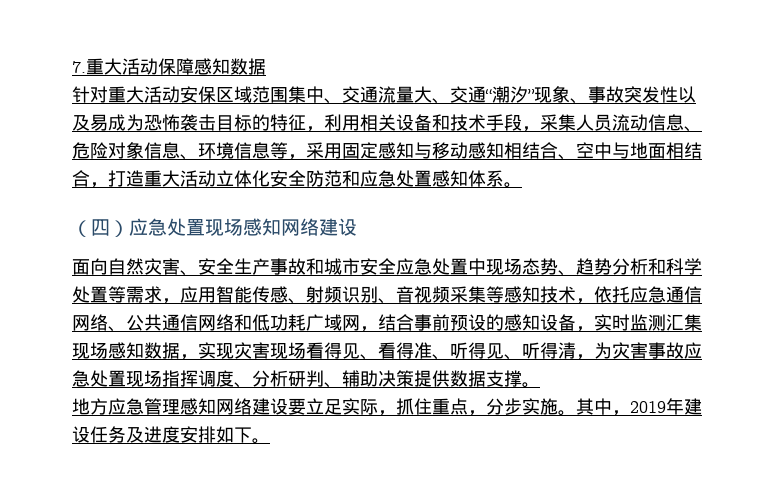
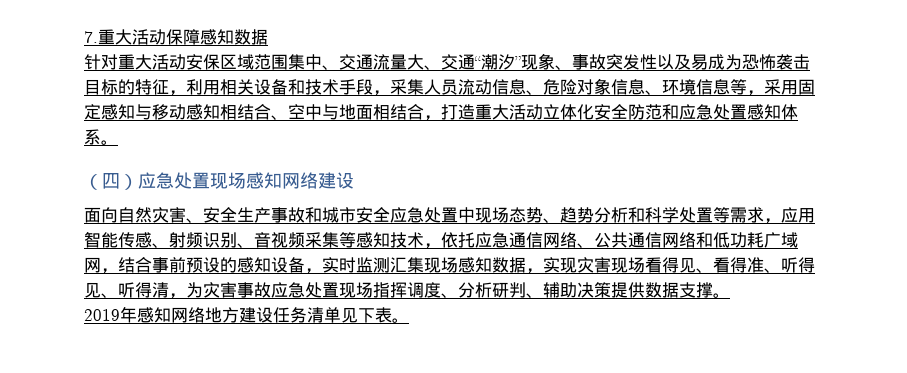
[72,398,702,416] [72,426,252,443] 地方应急管理感知网络建设要立足实际，抓住重点，分步实施。其中，2019年建设任务及进度安排如下 -> [84,306,392,323] 2019年感知网络地方建设任务清单见下表

